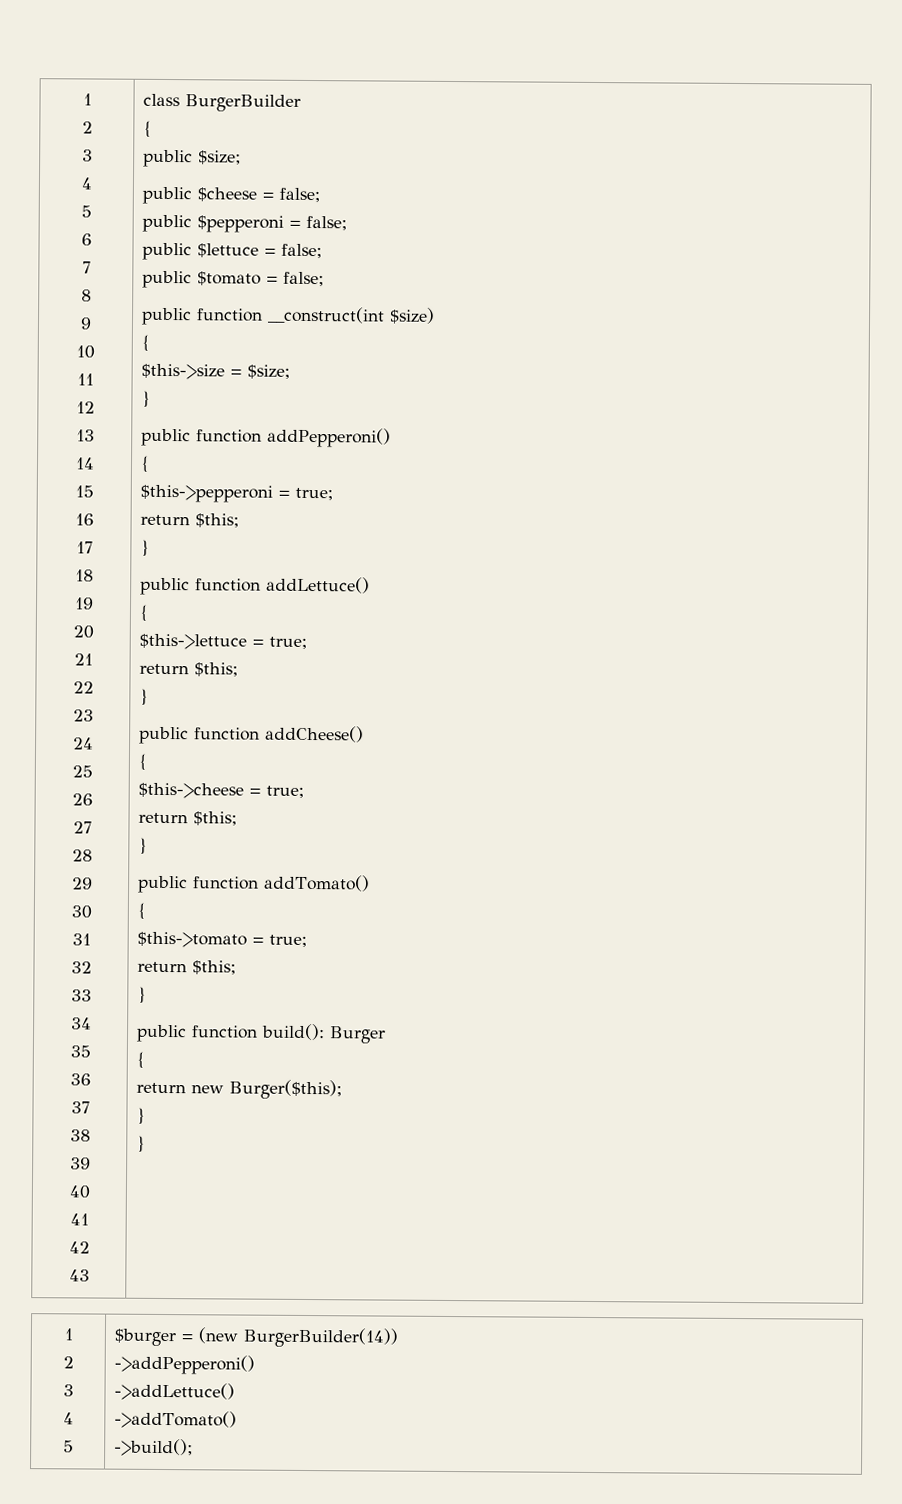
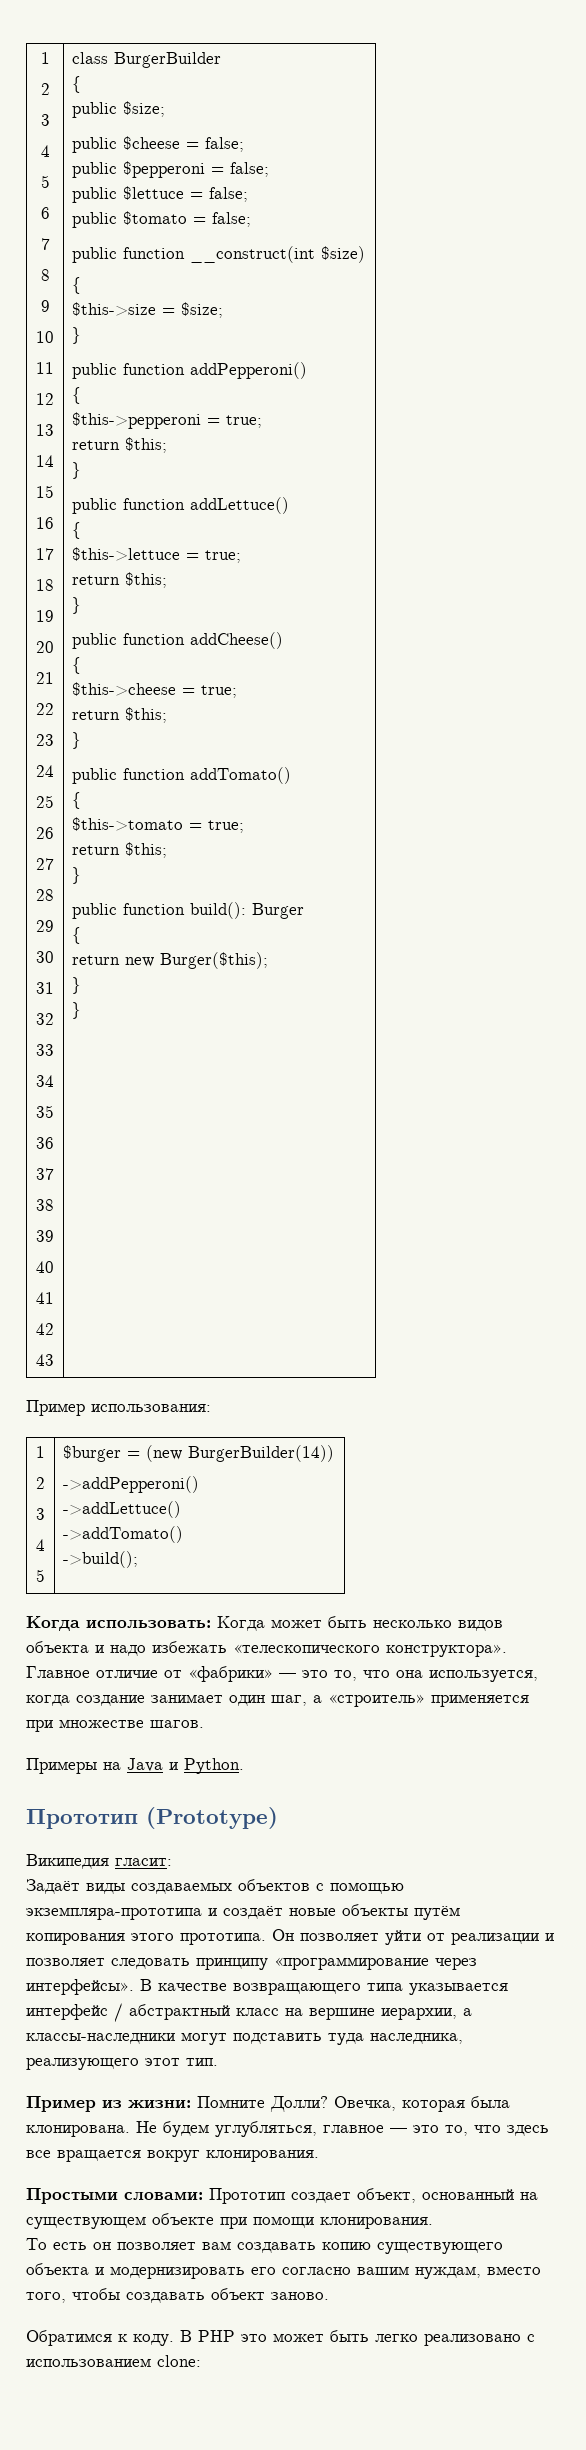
(146, 1144) none -> [26,1400,211,1416] // Пример использования:
(193, 1447) none -> [26,1616,503,1631] [26,1641,507,1657] [26,1666,538,1682] [26,1694,529,1707] [26,1719,204,1732] [26,1758,244,1774] [26,1807,278,1829] [26,1854,172,1869] [26,1879,404,1894] [26,1904,460,1920] [26,1929,554,1945] [26,1957,477,1970] [26,1979,508,1995] [26,2003,472,2022] [26,2032,463,2045] [26,2058,218,2070] [26,2096,510,2112] [26,2121,549,2137] [26,2150,319,2162] [26,2188,538,2204] [26,2213,433,2229] [26,2238,503,2254] [26,2263,541,2279] [26,2288,329,2303] [26,2330,535,2346] [26,2355,201,2367] // Когда использовать: Когда может быть несколько видов объекта и надо избежать «телескопического конструктора». Главное отличие от «фабрики» — это то, что она используется, когда создание занимает один шаг, а «строитель» применяется при множестве шагов. // Примеры на Java и Python. // Прототип (Prototype) // Википедия гласит: // Задаёт виды создаваемых объектов с помощью экземпляра-прототипа и создаёт новые объекты путём копирования этого прототипа. Он позволяет уйти от реализации и позволяет следовать принципу «программирование через интерфейсы». В качестве возвращающего типа указывается интерфейс / абстрактный класс на вершине иерархии, а классы-наследники могут подставить туда наследника, реализующего этот тип. // Пример из жизни: Помните Долли? Овечка, которая была клонирована. Не будем углубляться, главное — это то, что здесь все вращается вокруг клонирования. // Простыми словами: Прототип создает объект, основанный на существующем объекте при помощи клонирования. // То есть он позволяет вам создавать копию существующего объекта и модернизировать его согласно вашим нуждам, вместо того, чтобы создавать объект заново. // Обратимся к коду. В PHP это может быть легко реализовано с использованием clone:

